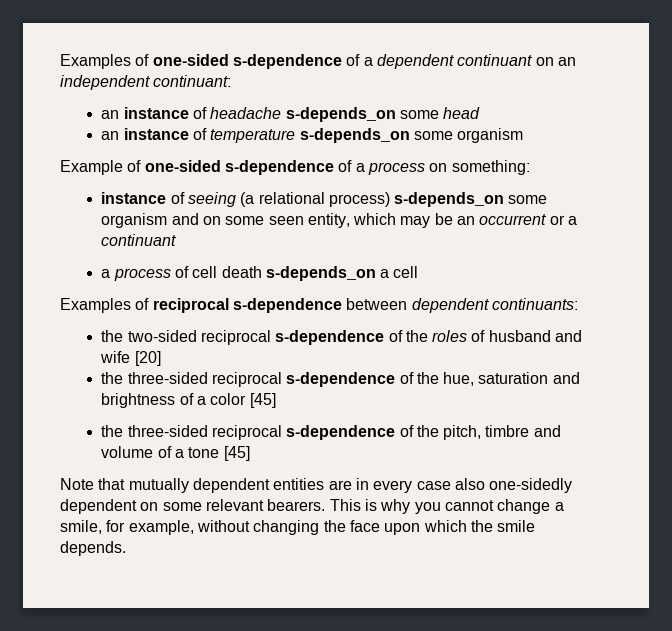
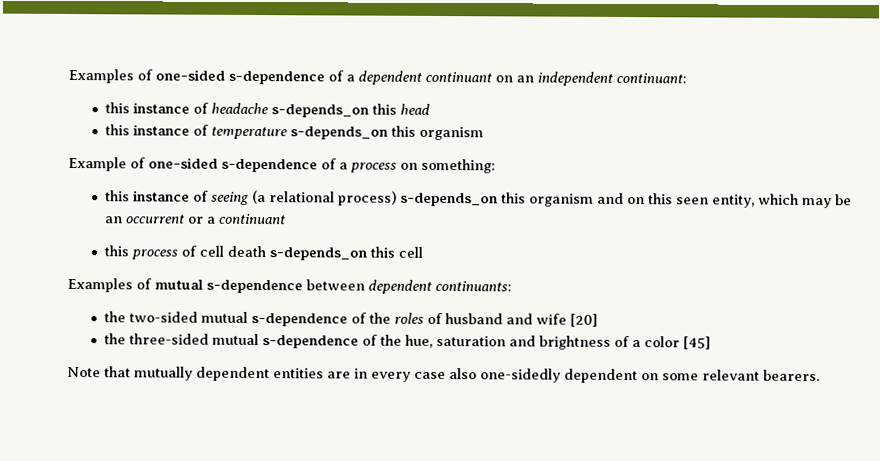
[101,110,120,119] an -> [105,102,131,114] this
[399,110,439,119] some -> [372,103,398,115] this
[101,131,120,140] an -> [105,124,131,136] this
[413,131,453,140] some -> [391,125,417,137] this
(530, 167) none -> [105,190,131,202] this
[508,195,548,204] some -> [501,192,527,204] this
[225,216,265,225] some -> [648,193,674,205] this
[101,269,111,278] a -> [104,245,130,257] this
[380,269,390,278] a -> [370,246,396,258] this
[152,298,229,313] reciprocal -> [154,279,203,290] mutual
[200,330,271,345] reciprocal -> [201,311,249,323] mutual
[211,372,282,387] reciprocal -> [212,333,260,346] mutual
[101,425,561,440] [101,446,250,461] // the three-sided reciprocal s-dependence of the pitch, timbre and volume of a tone [45] -> (712, 343) none
[329,499,564,514] [60,520,536,535] [60,541,126,556] This is why you cannot change a smile, for example, without changing the face upon which the smile depends. -> (820, 375) none

